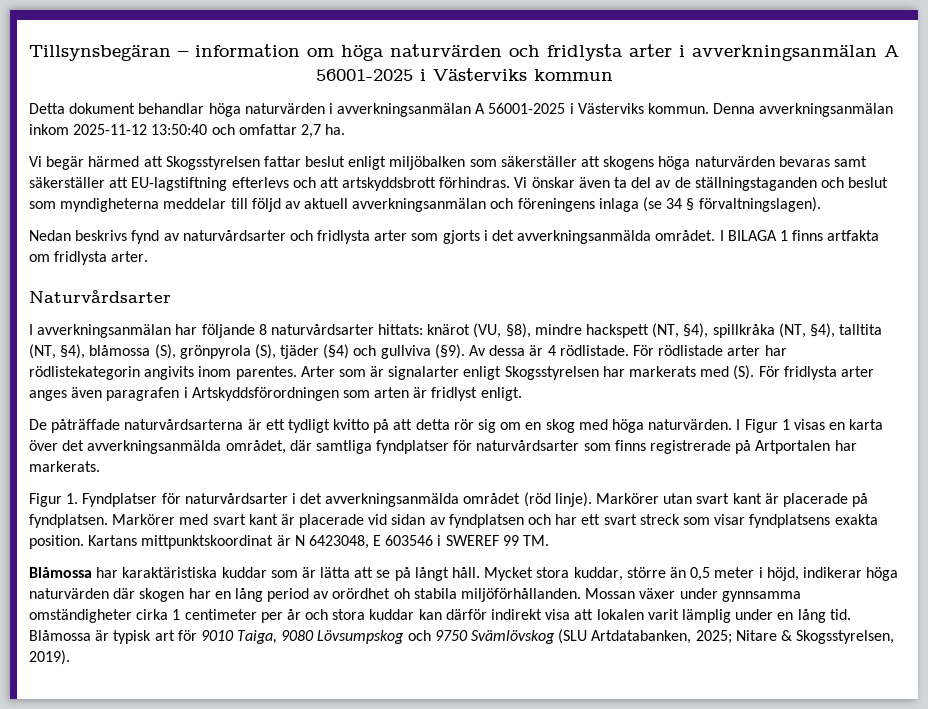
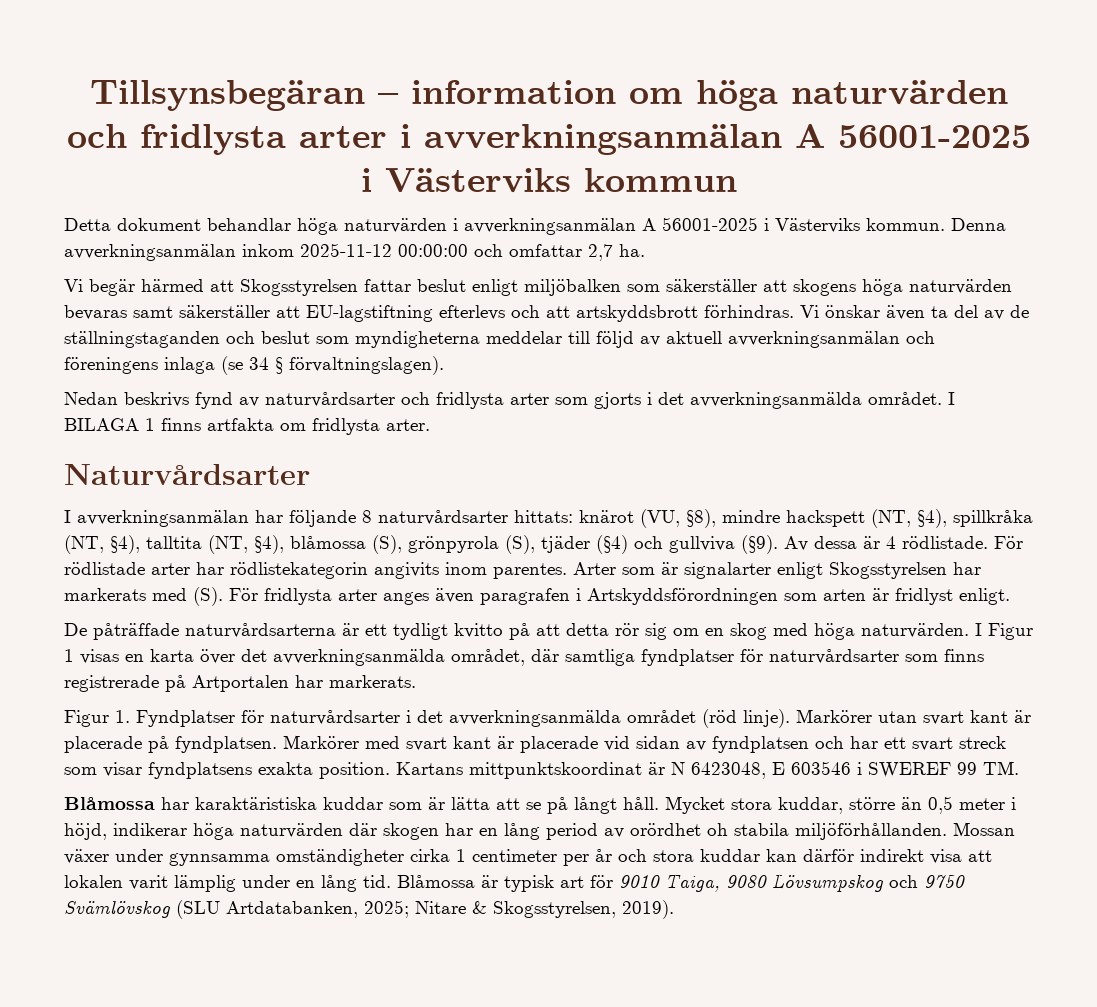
[151,124,208,135] 13:50:40 -> [398,244,468,257] 00:00:00

